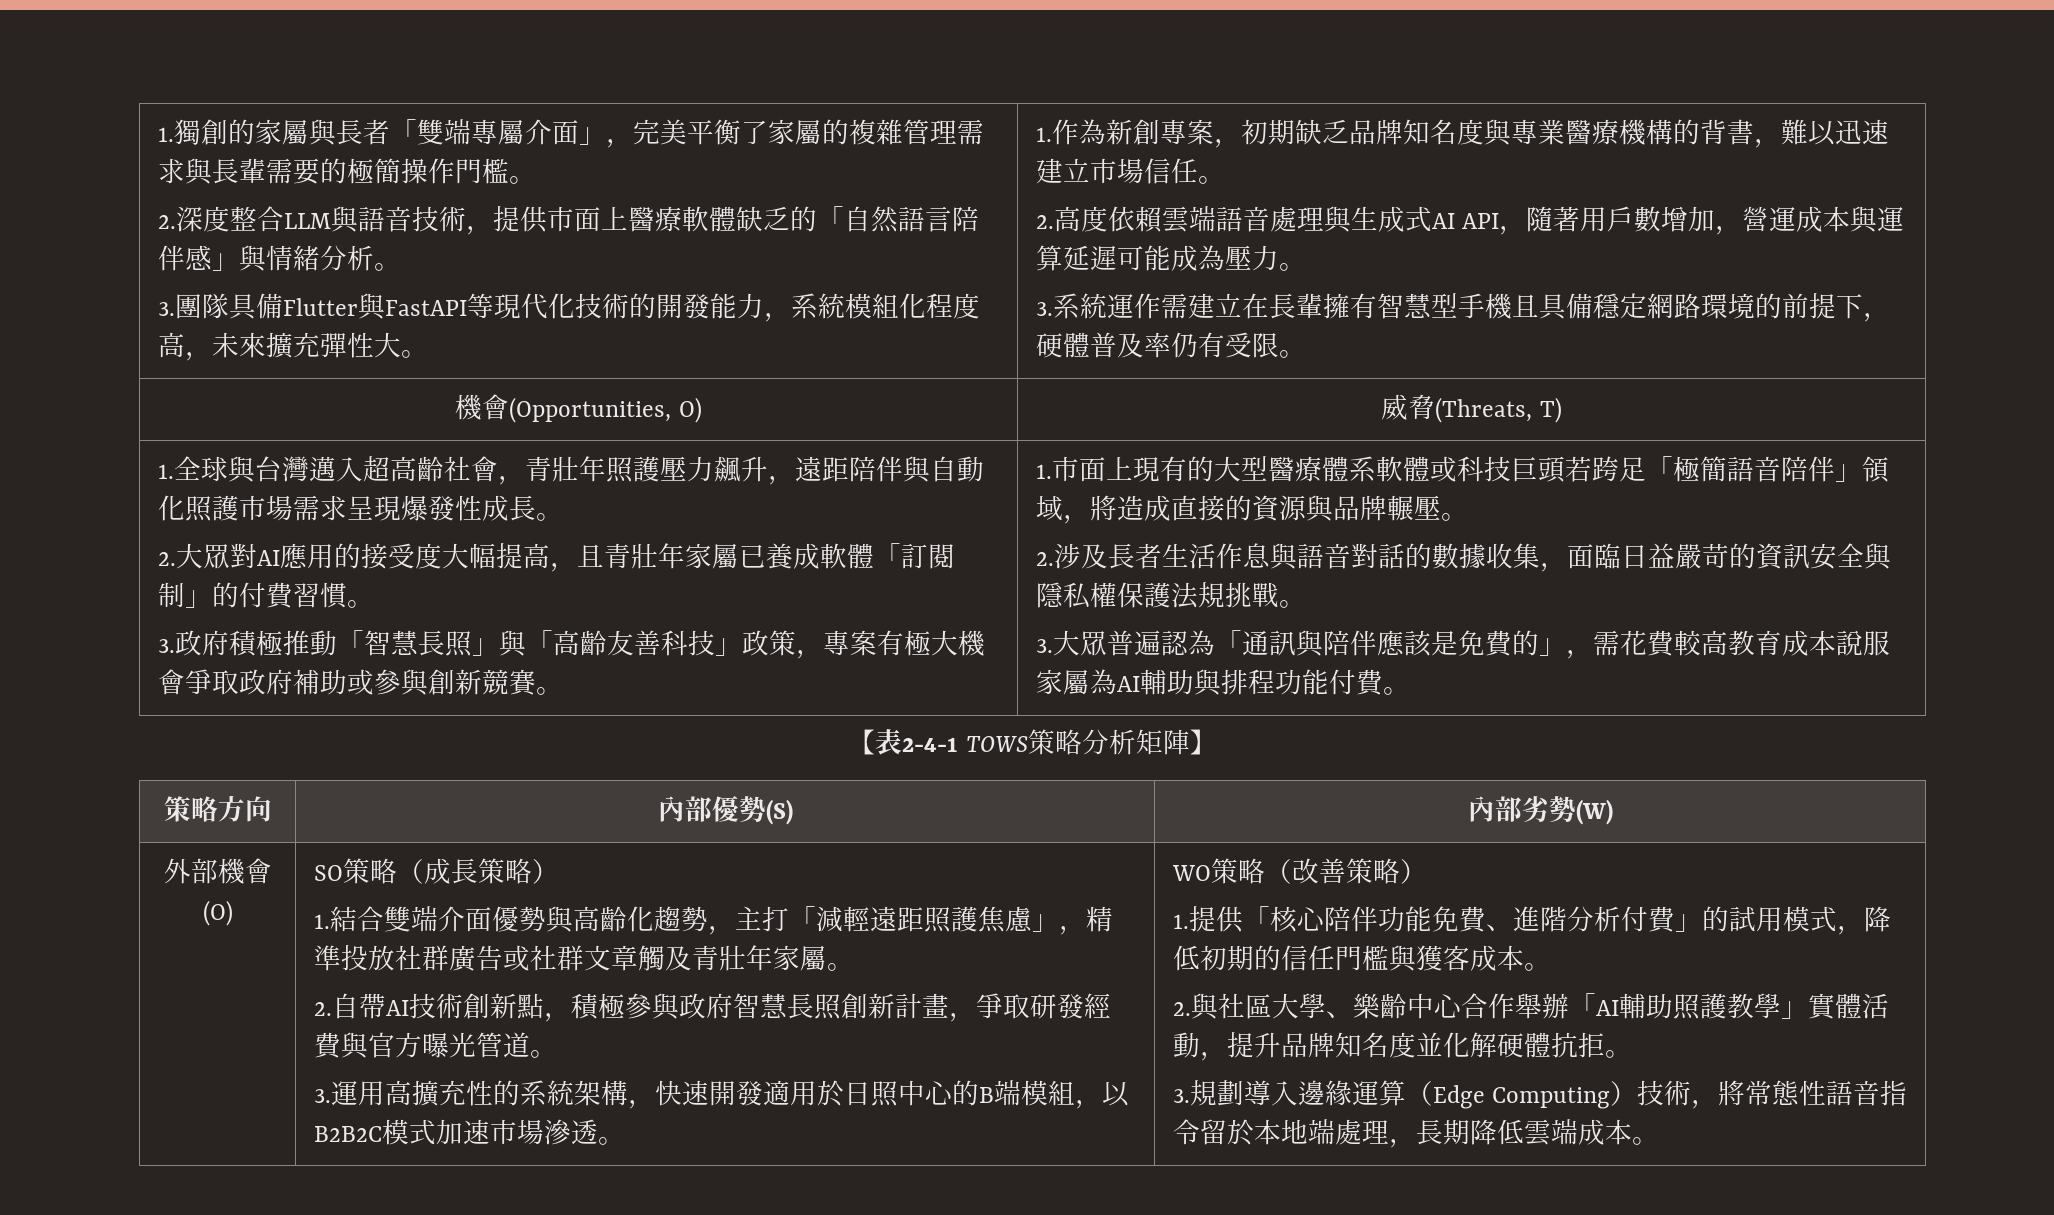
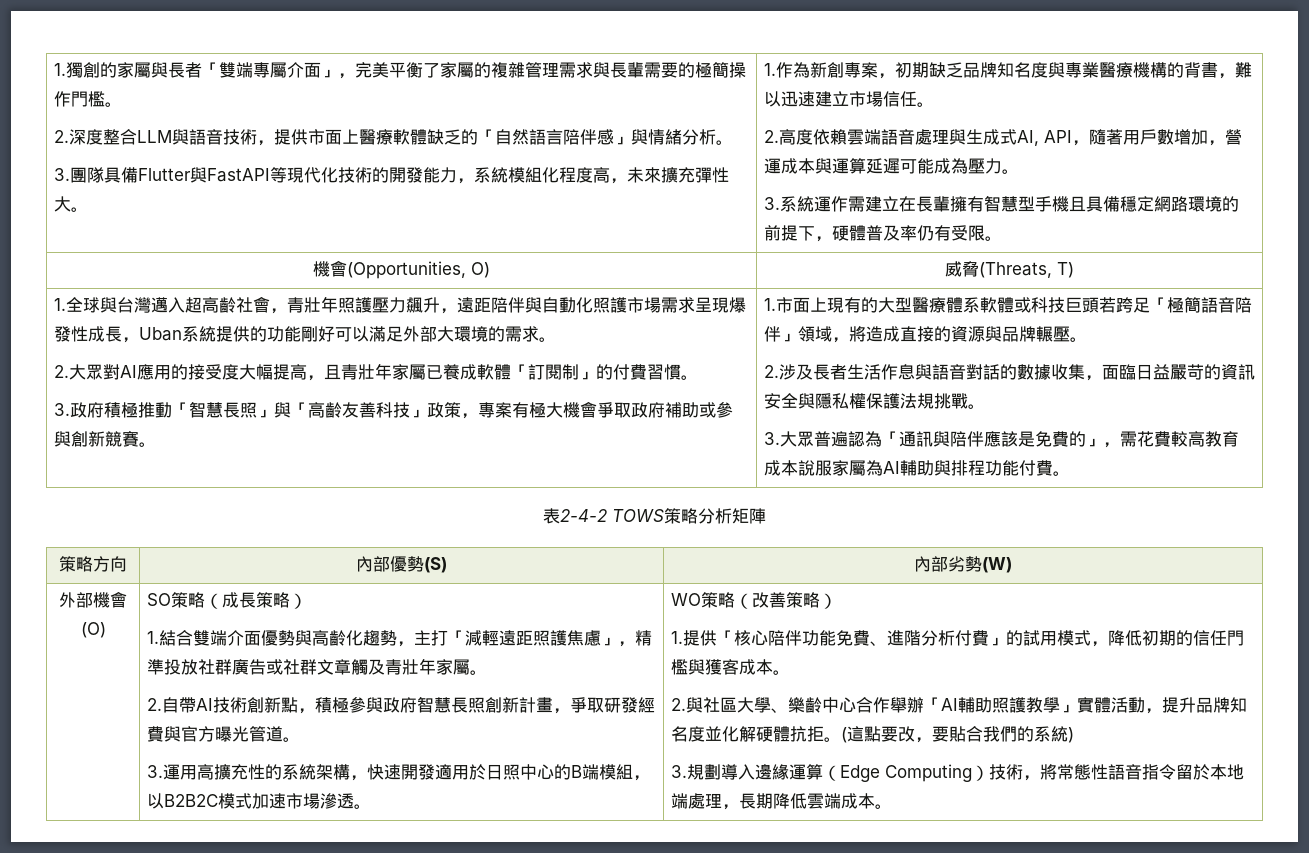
[1431,213,1455,229] AI -> [1016,130,1039,146] AI,
(536, 508) none -> [121,326,539,343] ，Uban系統提供的功能剛好可以滿足外部大環境的需求
[848,729,959,755] 【表2-4-1 -> [543,508,607,524] 表2-4-2
[1189,729,1217,755] 】 -> (766, 516) none
(1632, 1054) none -> [840,725,1074,743] (這點要改，要貼合我們的系統)

